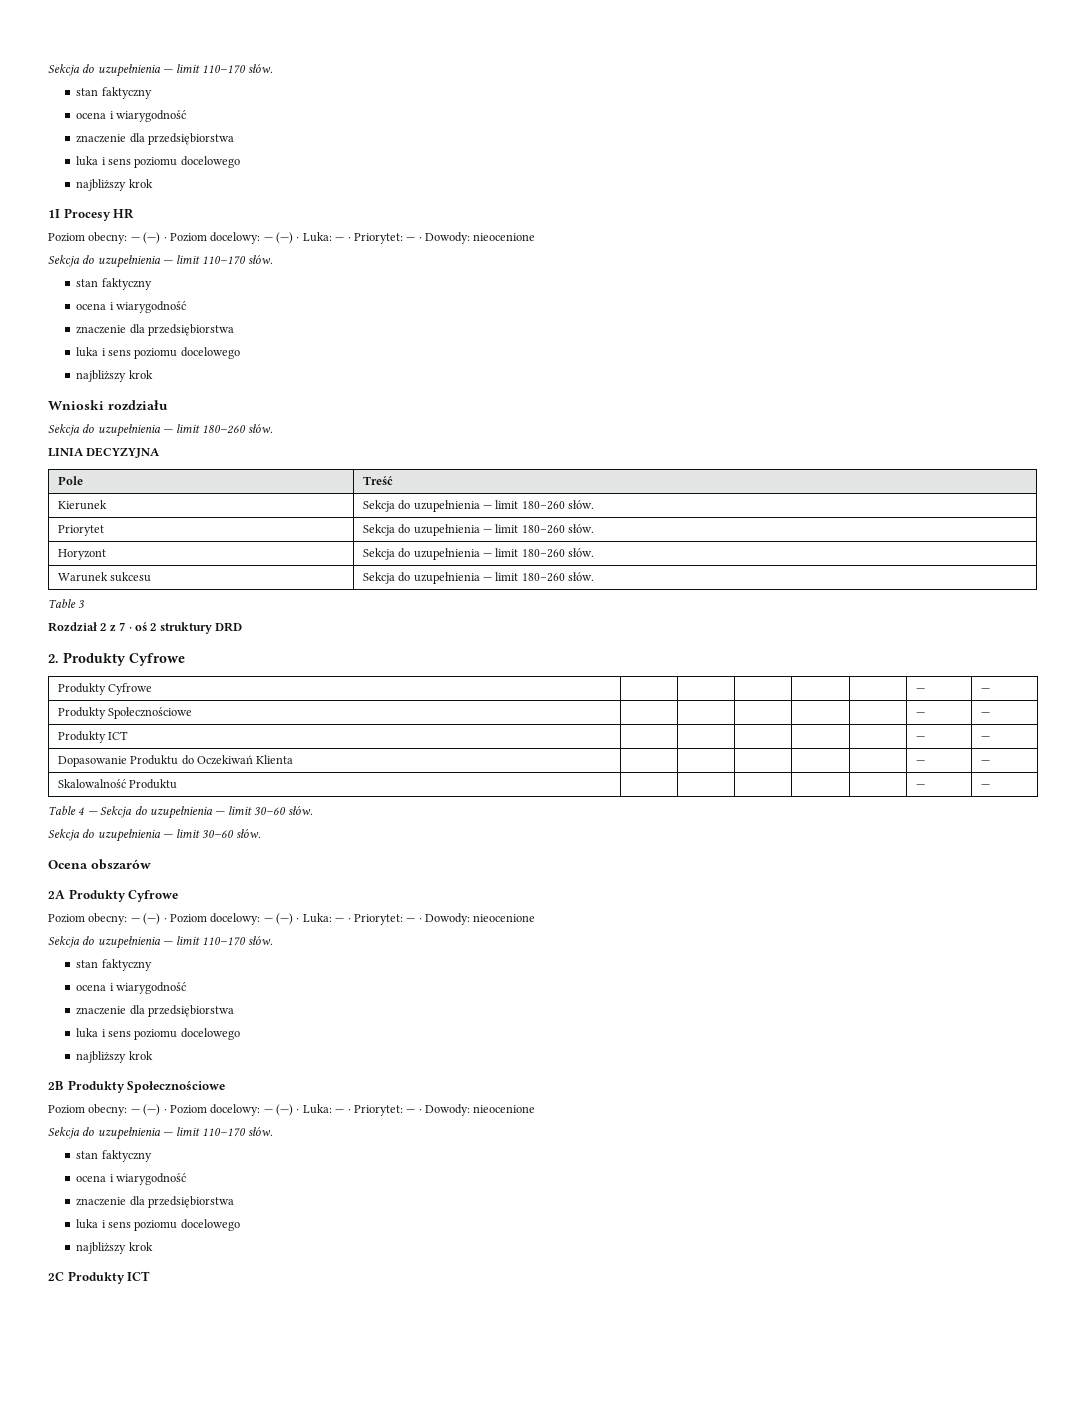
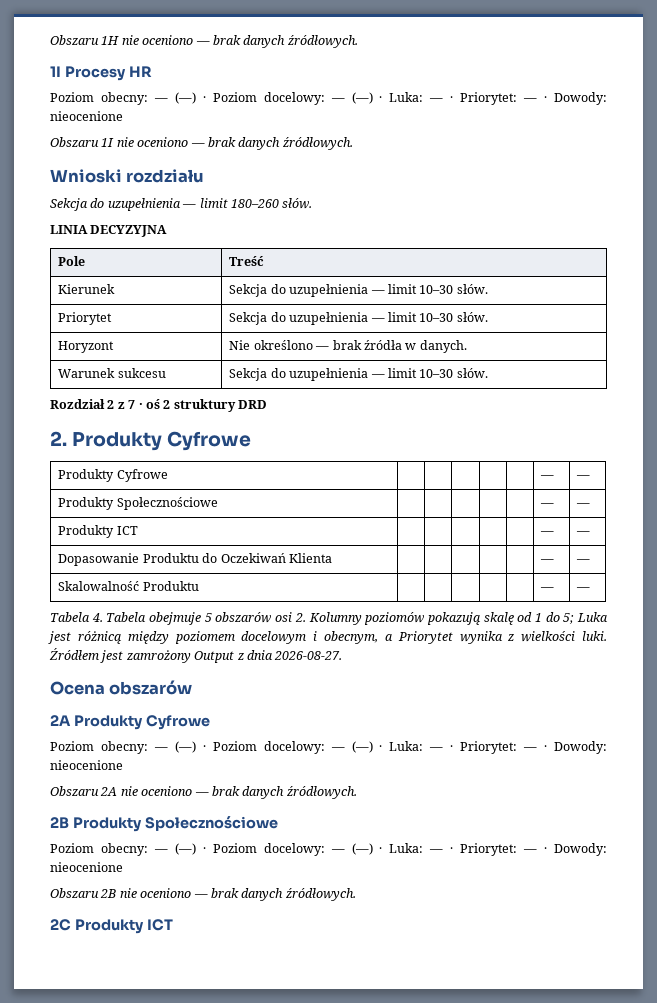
[48,64,274,77] [76,87,152,99] [76,110,186,122] [76,133,234,145] [76,156,240,168] [76,179,153,191] Sekcja do uzupełnienia — limit 110–170 słów. // stan faktyczny // ocena i wiarygodność // znaczenie dla przedsiębiorstwa // luka i sens poziomu docelowego // najbliższy krok -> [50,35,358,48] Obszaru 1H nie oceniono — brak danych źródłowych.
[48,255,274,268] [76,278,152,290] [76,301,186,313] [76,324,234,336] [76,347,240,359] [76,370,153,382] Sekcja do uzupełnienia — limit 110–170 słów. // stan faktyczny // ocena i wiarygodność // znaczenie dla przedsiębiorstwa // luka i sens poziomu docelowego // najbliższy krok -> [50,137,353,150] Obszaru 1I nie oceniono — brak danych źródłowych.
[521,501,565,510] 180–260 -> [419,285,454,294] 10–30
[521,525,565,534] 180–260 -> [419,313,454,322] 10–30
[362,548,595,560] Sekcja do uzupełnienia — limit 180–260 słów. -> [229,340,467,353] Nie określono — brak źródła w danych.
[521,572,595,582] [48,599,85,608] 180–260 słów. // Table 3 -> [419,368,488,378] 10–30 słów.
[48,806,314,819] [48,829,262,842] Table 4 — Sekcja do uzupełnienia — limit 30–60 słów. // Sekcja do uzupełnienia — limit 30–60 słów. -> [50,612,608,625] [48,631,607,644] [49,648,343,663] Tabela 4. Tabela obejmuje 5 obszarów osi 2. Kolumny poziomów pokazują skalę od 1 do 5; Luka jest różnicą między poziomem docelowym i obecnym, a Priorytet wynika z wielkości luki. Źródłem jest zamrożony Output z dnia 2026-08-27.
[48,936,274,949] [76,959,152,971] [76,982,186,994] [76,1005,234,1017] [76,1028,240,1040] [76,1051,153,1063] Sekcja do uzupełnienia — limit 110–170 słów. // stan faktyczny // ocena i wiarygodność // znaczenie dla przedsiębiorstwa // luka i sens poziomu docelowego // najbliższy krok -> [50,786,357,799] Obszaru 2A nie oceniono — brak danych źródłowych.
[48,1127,274,1140] [76,1150,152,1162] [76,1173,186,1185] [76,1196,234,1208] [76,1219,240,1231] [76,1242,153,1254] Sekcja do uzupełnienia — limit 110–170 słów. // stan faktyczny // ocena i wiarygodność // znaczenie dla przedsiębiorstwa // luka i sens poziomu docelowego // najbliższy krok -> [50,888,356,901] Obszaru 2B nie oceniono — brak danych źródłowych.

